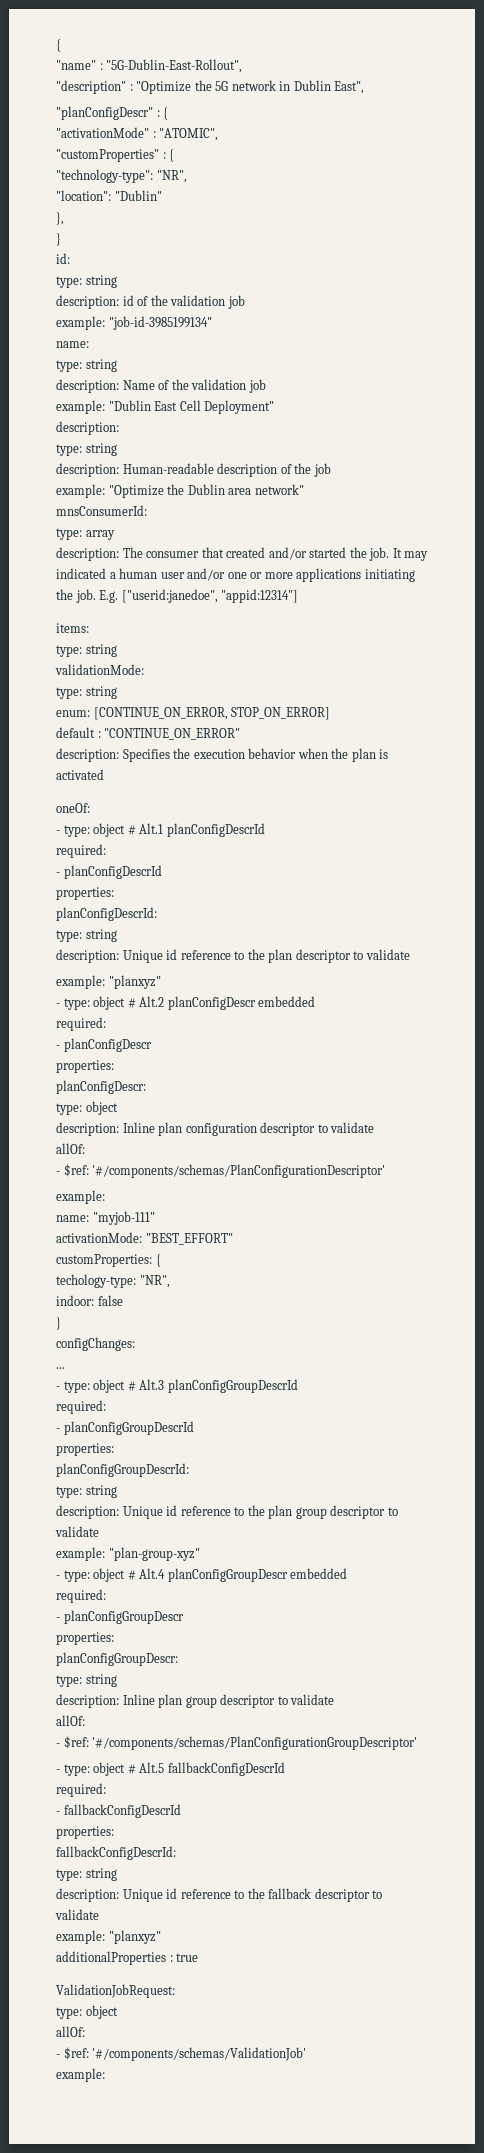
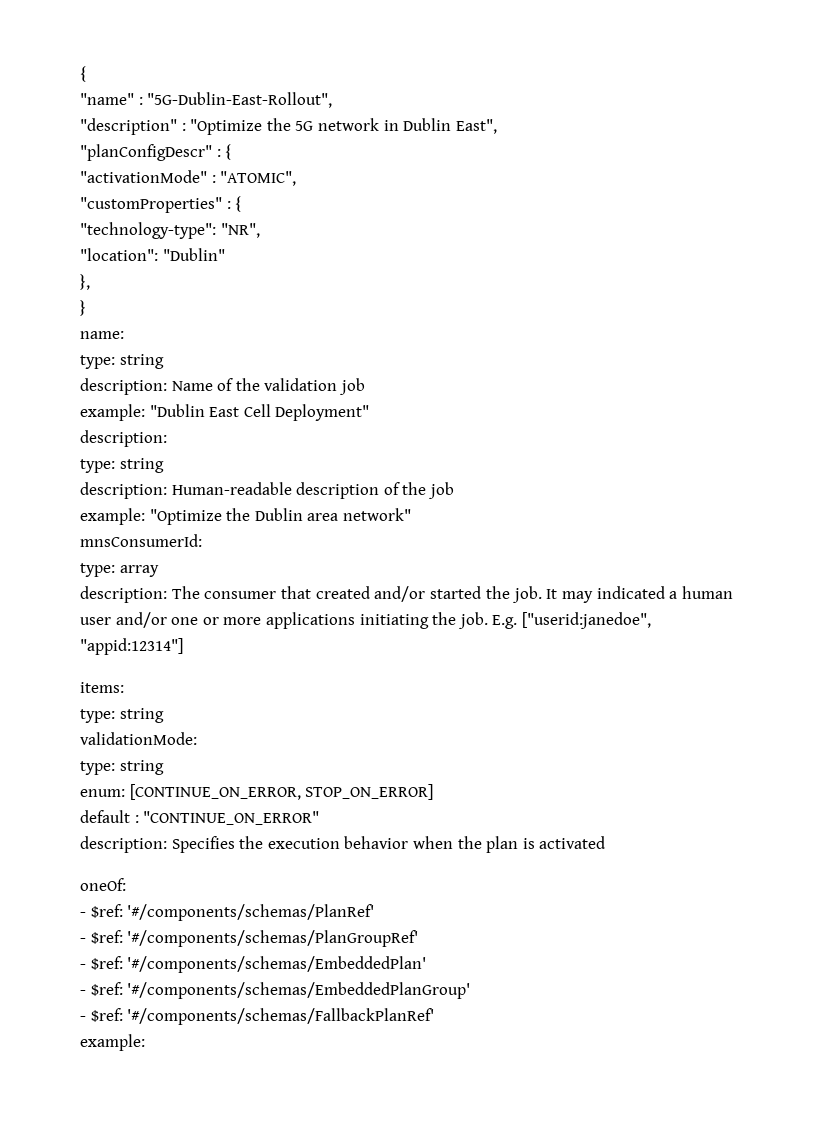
[56,253,70,264] [56,275,117,288] [56,295,245,309] [56,316,212,330] // id: // type: string // description: id of the validation job // example: "job-id-3985199134" -> (86, 308) none
[63,823,265,837] [56,844,106,858] [56,865,162,879] [56,887,114,900] [56,907,157,921] [56,929,117,942] [56,949,410,963] [56,975,161,989] [56,996,316,1010] [56,1017,106,1031] [56,1038,152,1052] [56,1060,114,1073] [56,1080,146,1094] [56,1101,118,1115] [56,1122,375,1136] [56,1143,85,1154] [56,1164,386,1178] [56,1190,105,1204] [56,1211,155,1225] [56,1232,233,1245] [56,1254,161,1267] [56,1274,170,1288] [56,1295,123,1306] [56,1317,61,1330] [56,1337,135,1351] [56,1367,65,1369] [56,1379,298,1393] [56,1400,106,1414] [56,1421,194,1435] [56,1443,114,1456] [56,1463,189,1477] [56,1485,117,1498] [56,1505,398,1519] [55,1526,99,1537] [56,1547,200,1561] [56,1568,348,1582] [56,1589,106,1603] [56,1610,184,1624] [56,1632,114,1645] [56,1652,178,1666] [56,1674,117,1687] [56,1694,335,1708] [56,1715,85,1726] [56,1736,418,1750] [56,1762,285,1776] [56,1783,106,1797] [56,1804,181,1818] [56,1826,114,1839] [56,1846,176,1860] [56,1868,117,1881] [56,1888,383,1902] [55,1909,99,1920] [56,1930,161,1944] [56,1951,199,1965] [56,1984,175,1998] [56,2005,118,2019] [56,2026,85,2037] [56,2047,307,2061] type: object # Alt.1 planConfigDescrId // required: // - planConfigDescrId // properties: // planConfigDescrId: // type: string // description: Unique id reference to the plan descriptor to validate // example: "planxyz" // - type: object # Alt.2 planConfigDescr embedded // required: // - planConfigDescr // properties: // planConfigDescr: // type: object // description: Inline plan configuration descriptor to validate // allOf: // - $ref: '#/components/schemas/PlanConfigurationDescriptor' // example: // name: "myjob-111" // activationMode: "BEST_EFFORT" // customProperties: { // techology-type: "NR", // indoor: false // } // configChanges: // ... // - type: object # Alt.3 planConfigGroupDescrId // required: // - planConfigGroupDescrId // properties: // planConfigGroupDescrId: // type: string // description: Unique id reference to the plan group descriptor to validate // example: "plan-group-xyz" // - type: object # Alt.4 planConfigGroupDescr embedded // required: // - planConfigGroupDescr // properties: // planConfigGroupDescr: // type: string // description: Inline plan group descriptor to validate // allOf: // - $ref: '#/components/schemas/PlanConfigurationGroupDescriptor' // - type: object # Alt.5 fallbackConfigDescrId // required: // - fallbackConfigDescrId // properties: // fallbackConfigDescrId: // type: string // description: Unique id reference to the fallback descriptor to validate // example: "planxyz" // additionalProperties : true // ValidationJobRequest: // type: object // allOf: // - $ref: '#/components/schemas/ValidationJob' -> [90,904,375,921] [80,930,419,947] [80,956,427,973] [80,982,471,999] [80,1008,435,1025] $ref: '#/components/schemas/PlanRef' // - $ref: '#/components/schemas/PlanGroupRef' // - $ref: '#/components/schemas/EmbeddedPlan' // - $ref: '#/components/schemas/EmbeddedPlanGroup' // - $ref: '#/components/schemas/FallbackPlanRef'

